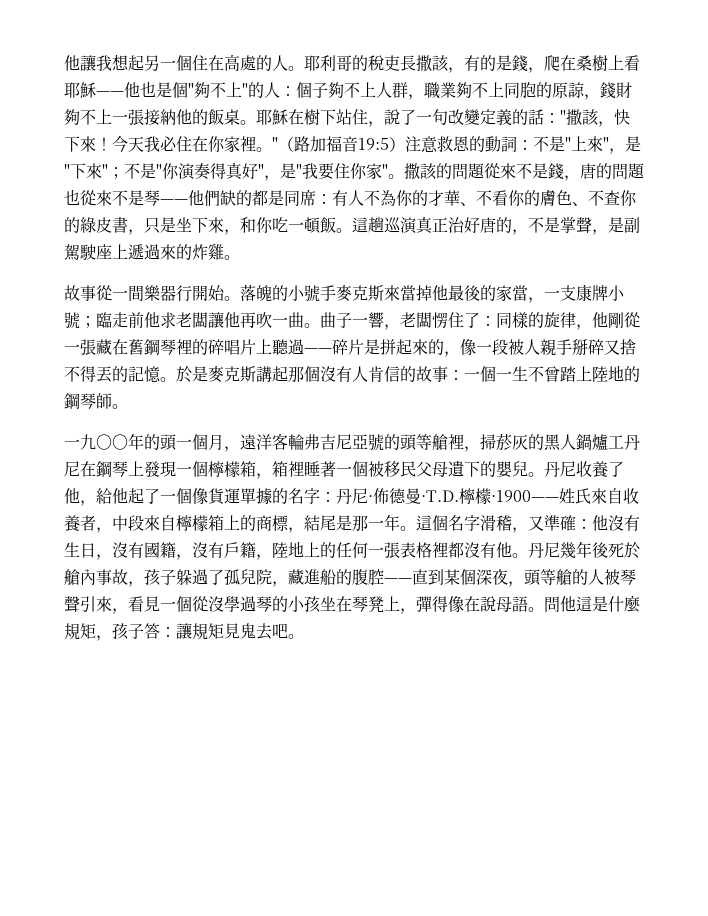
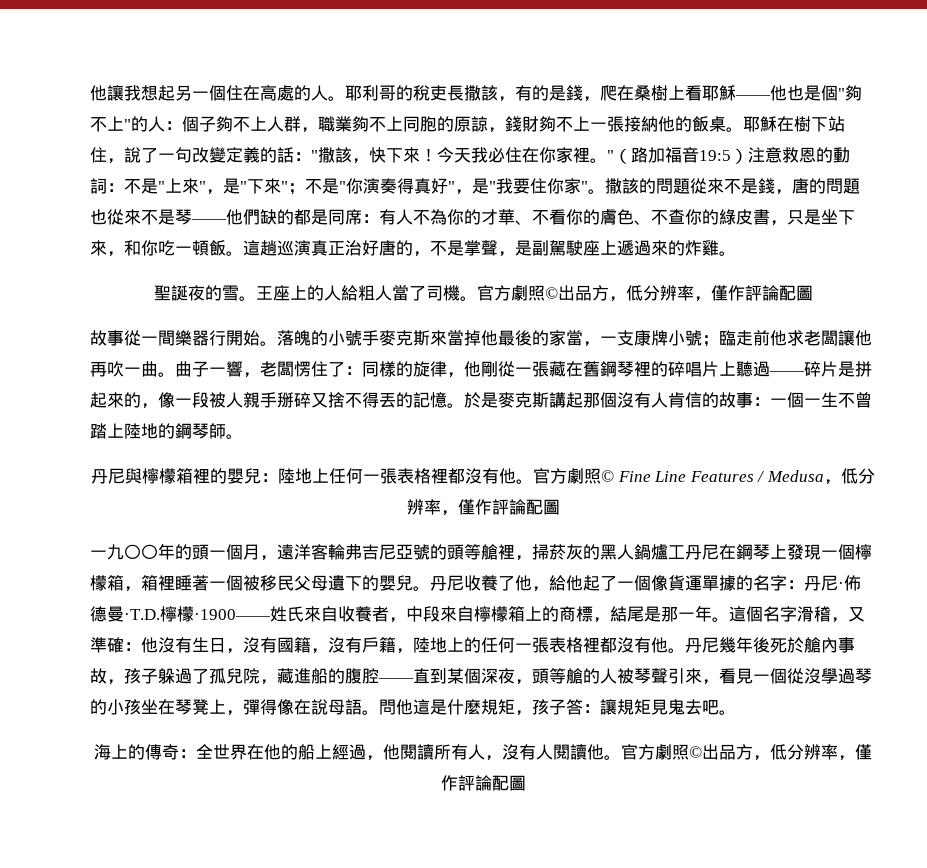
(240, 257) none -> [153,285,813,302] // 聖誕夜的雪。王座上的人給粗人當了司機。官方劇照©出品方，低分辨率，僅作評論配圖
(128, 406) none -> [91,468,875,485] [406,499,560,516] // 丹尼與檸檬箱裡的嬰兒：陸地上任何一張表格裡都沒有他。官方劇照© Fine Line Features / Medusa，低分辨率，僅作評論配圖
(304, 636) none -> [94,744,872,761] [440,775,526,791] // 海上的傳奇：全世界在他的船上經過，他閱讀所有人，沒有人閱讀他。官方劇照©出品方，低分辨率，僅作評論配圖

